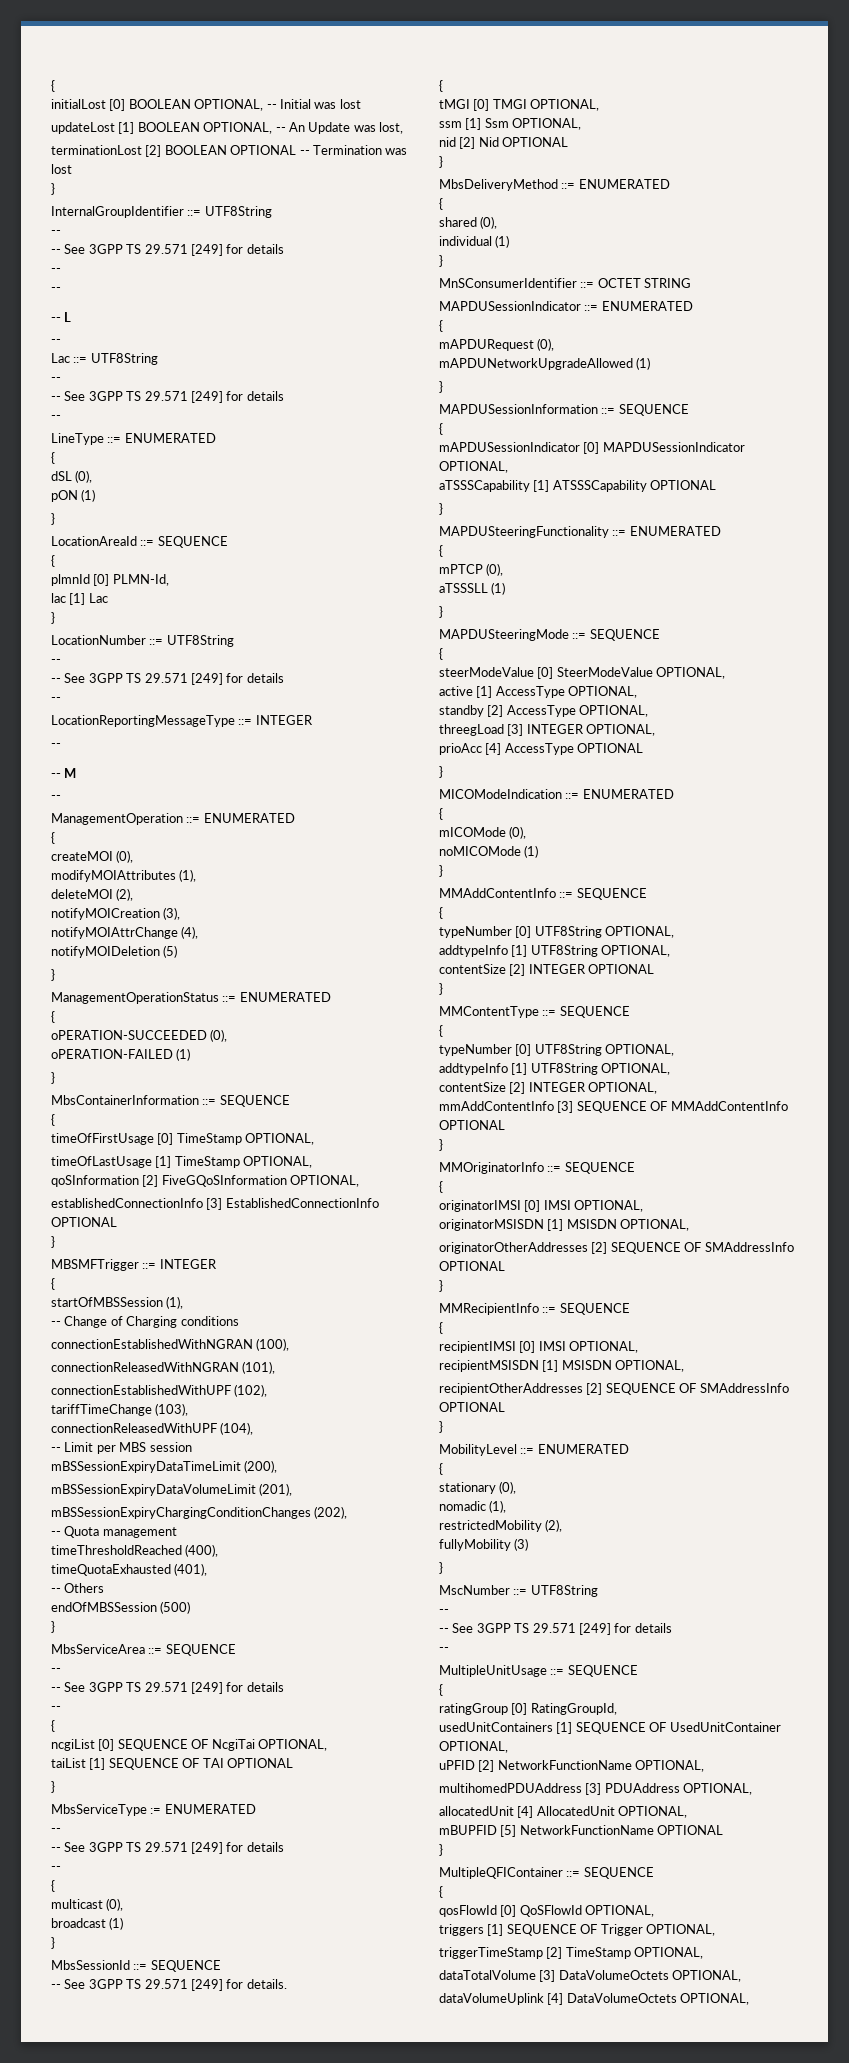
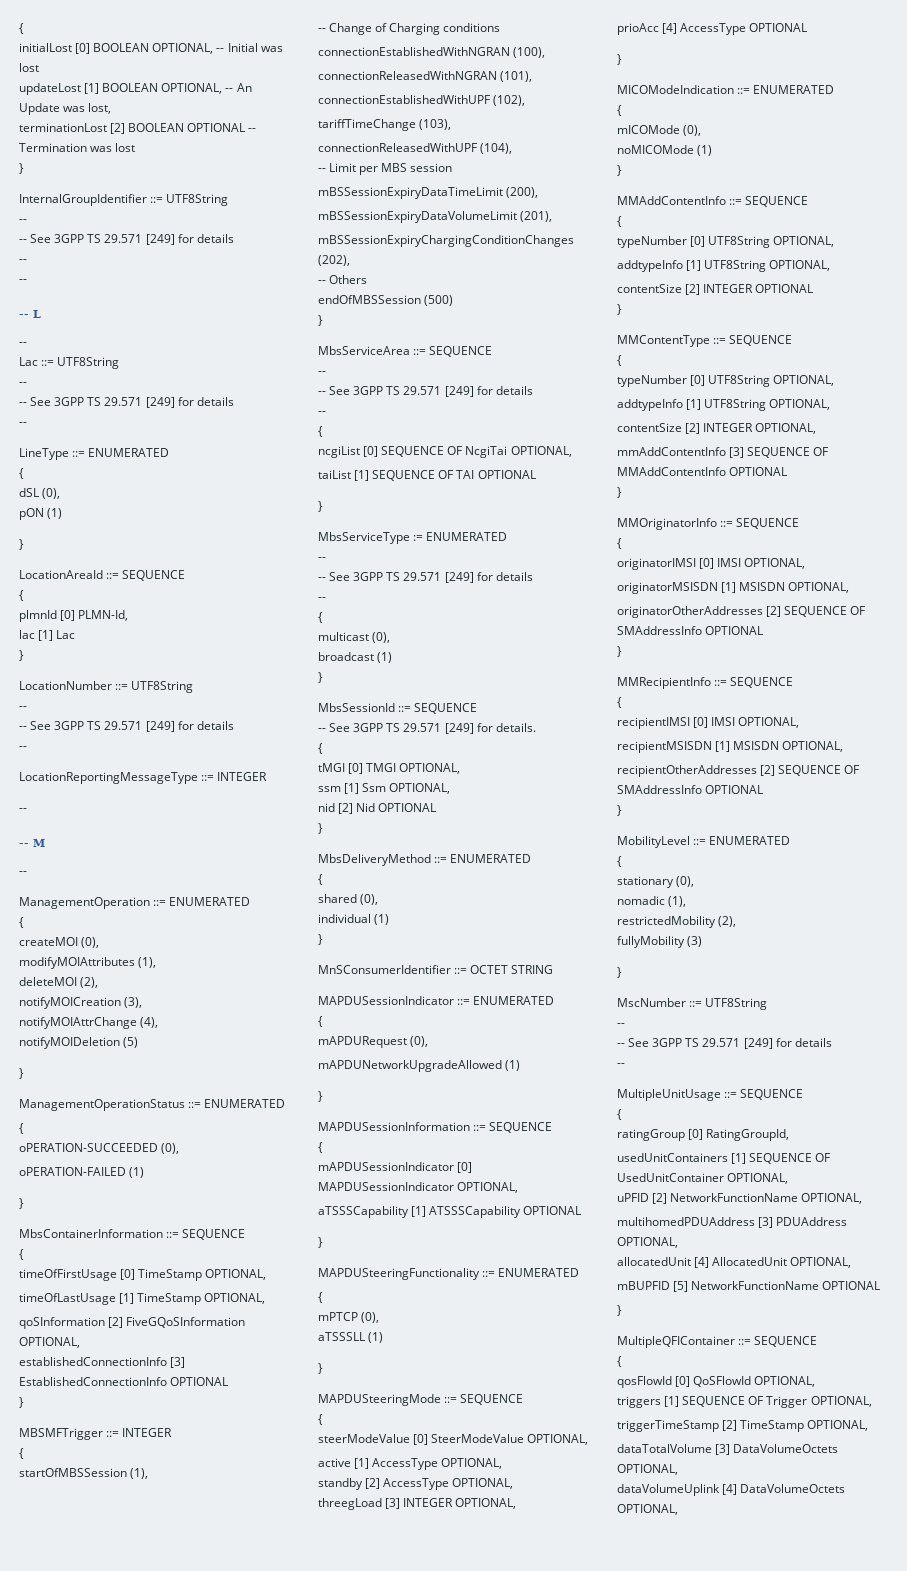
[51,1526,177,1538] [51,1544,219,1557] [51,1563,208,1576] // -- Quota management // timeThresholdReached (400), // timeQuotaExhausted (401), -> (350, 260) none

